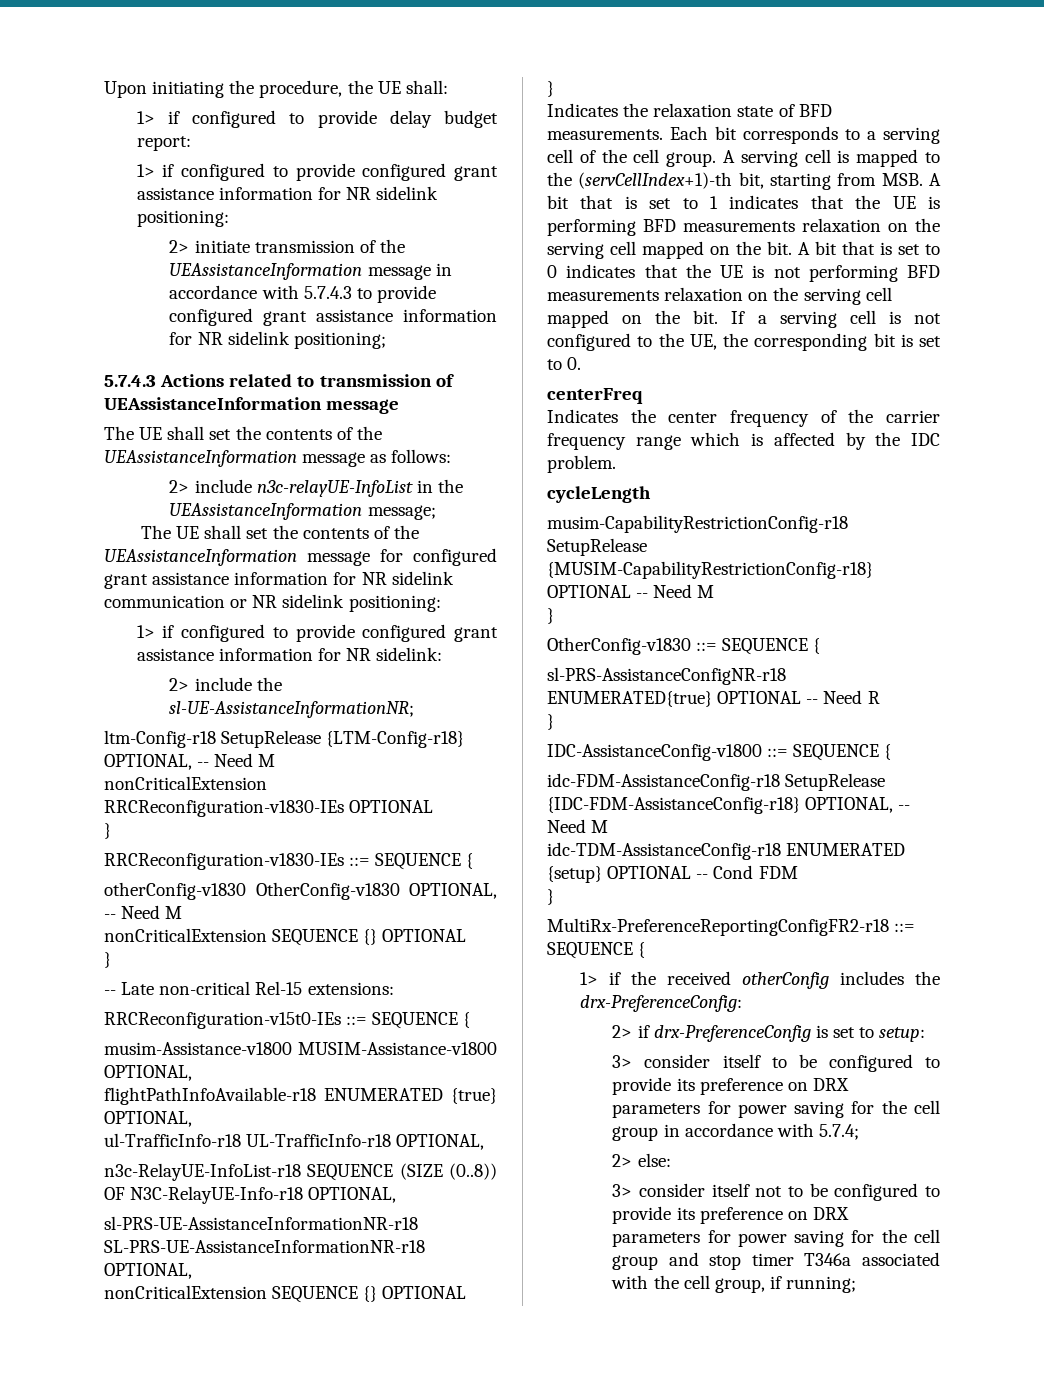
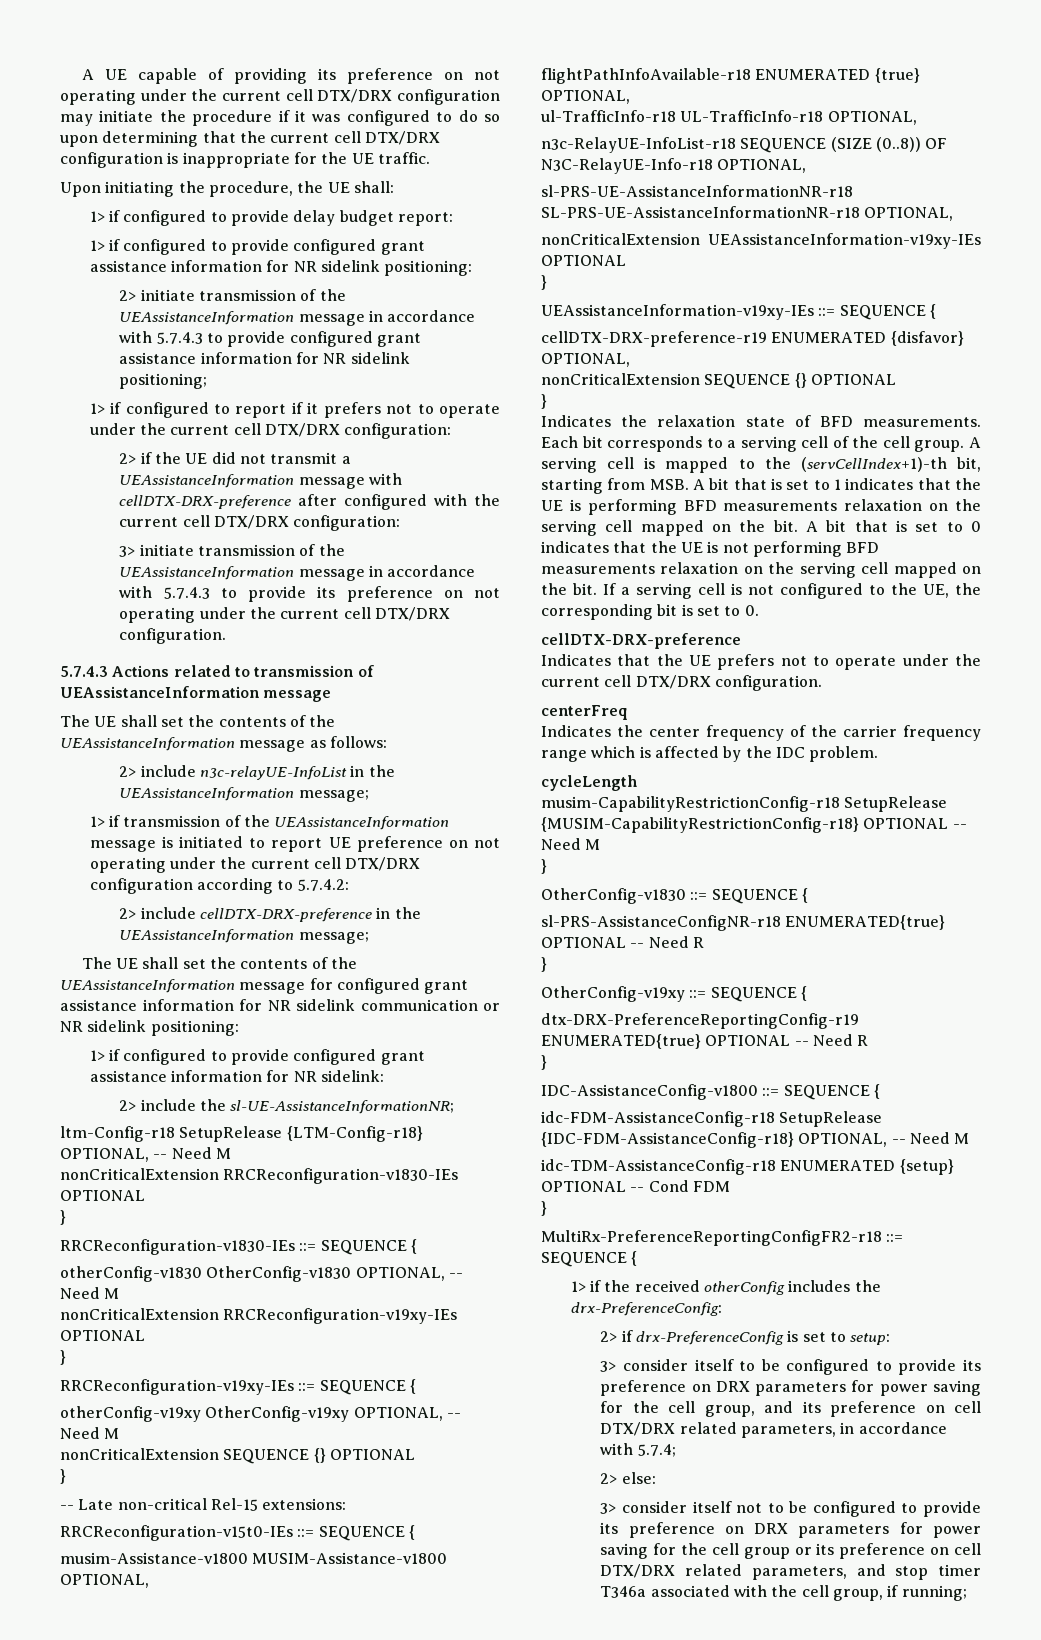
(104, 89) none -> [81,68,501,84] [60,89,501,105] [60,110,500,126] [60,131,440,147] [60,152,430,168] A UE capable of providing its preference on not operating under the current cell DTX/DRX configuration may initiate the procedure if it was configured to do so upon determining that the current cell DTX/DRX configuration is inappropriate for the UE traffic. //
(386, 340) none -> [89,402,501,418] [89,423,452,439] [119,452,351,464] [119,473,403,489] [119,494,500,510] [119,515,401,531] [119,544,345,557] [119,565,476,581] [119,586,500,602] [119,607,450,623] [119,628,227,644] // 1> if configured to report if it prefers not to operate under the current cell DTX/DRX configuration: // 2> if the UE did not transmit a UEAssistanceInformation message with cellDTX-DRX-preference after configured with the current cell DTX/DRX configuration: // 3> initiate transmission of the UEAssistanceInformation message in accordance with 5.7.4.3 to provide its preference on not operating under the current cell DTX/DRX configuration.
(436, 512) none -> [89,815,450,830] [89,836,501,852] [89,857,421,873] [89,878,349,894] [119,907,421,922] [119,929,369,944] // 1> if transmission of the UEAssistanceInformation message is initiated to report UE preference on not operating under the current cell DTX/DRX configuration according to 5.7.4.2: // 2> include cellDTX-DRX-preference in the UEAssistanceInformation message;
(183, 912) none -> [60,1308,458,1324] [60,1330,145,1341] [60,1350,66,1365] [60,1379,416,1395] [60,1406,461,1422] [60,1427,120,1439] // nonCriticalExtension RRCReconfiguration-v19xy-IEs OPTIONAL // } // RRCReconfiguration-v19xy-IEs ::= SEQUENCE { // otherConfig-v19xy OtherConfig-v19xy OPTIONAL, -- Need M
(192, 1271) none -> [541,233,981,249] [541,255,626,266] [541,275,547,290] [541,304,936,320] [541,331,964,347] [541,353,630,367] // nonCriticalExtension UEAssistanceInformation-v19xy-IEs OPTIONAL // } // UEAssistanceInformation-v19xy-IEs ::= SEQUENCE { // cellDTX-DRX-preference-r19 ENUMERATED {disfavor} OPTIONAL,
(582, 363) none -> [541,633,741,649] [541,654,981,670] [541,675,822,691] // cellDTX-DRX-preference // Indicates that the UE prefers not to operate under the current cell DTX/DRX configuration.
(554, 722) none -> [541,986,807,1002] [541,1013,859,1029] [541,1034,869,1049] [541,1055,547,1070] // OtherConfig-v19xy ::= SEQUENCE { // dtx-DRX-PreferenceReportingConfig-r19 ENUMERATED{true} OPTIONAL -- Need R // }
[612,1126,659,1141] group -> [704,1401,981,1417] [600,1422,837,1438] group, and its preference on cell DTX/DRX related parameters,
(659, 1262) none -> [794,1543,981,1559] [600,1564,847,1580] or its preference on cell DTX/DRX related parameters,

